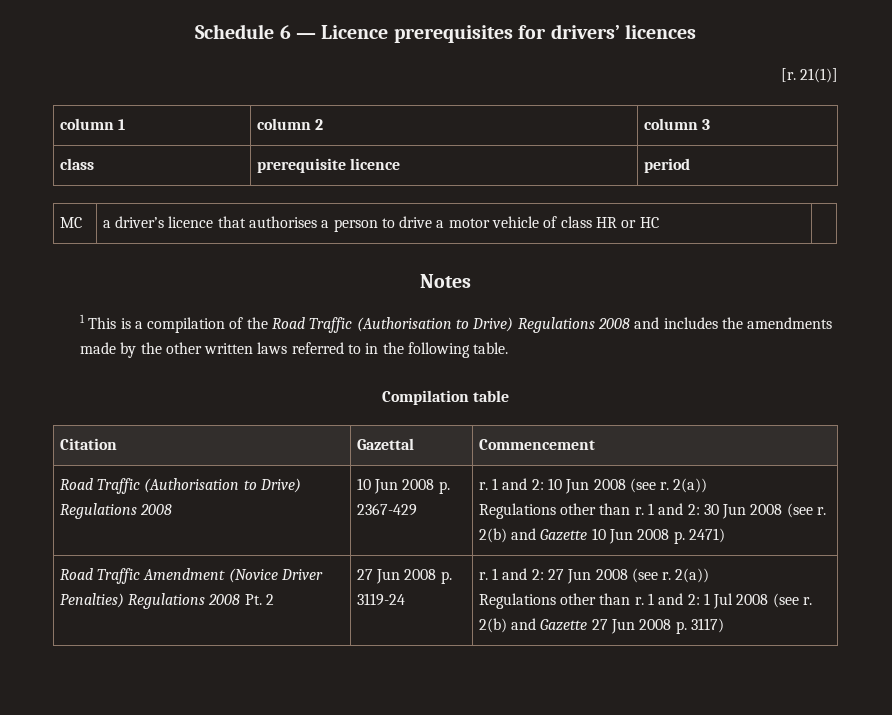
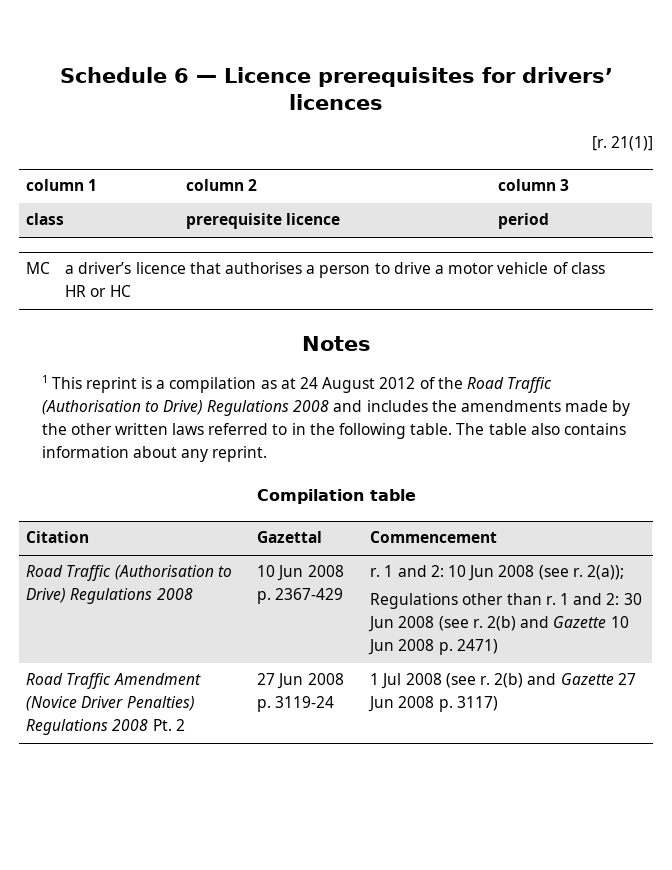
(117, 323) none -> [85,377,137,393] reprint
(226, 325) none -> [260,377,416,393] as at 24 August 2012
(509, 348) none -> [456,423,626,435] [41,446,268,462] The table also contains information about any reprint.
[673,478,708,493] 2(a)) -> [586,565,624,580] 2(a));
[478,568,710,584] [478,593,700,609] r. 1 and 2: 27 Jun 2008 (see r. 2(a)) // Regulations other than r. 1 and 2: -> (335, 702) none

